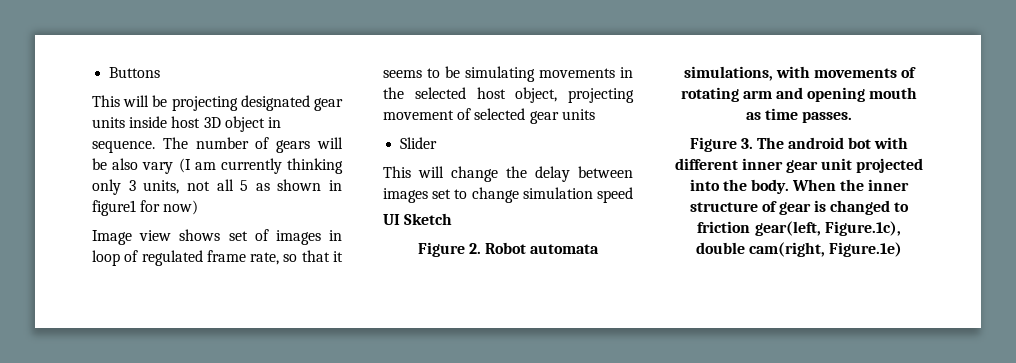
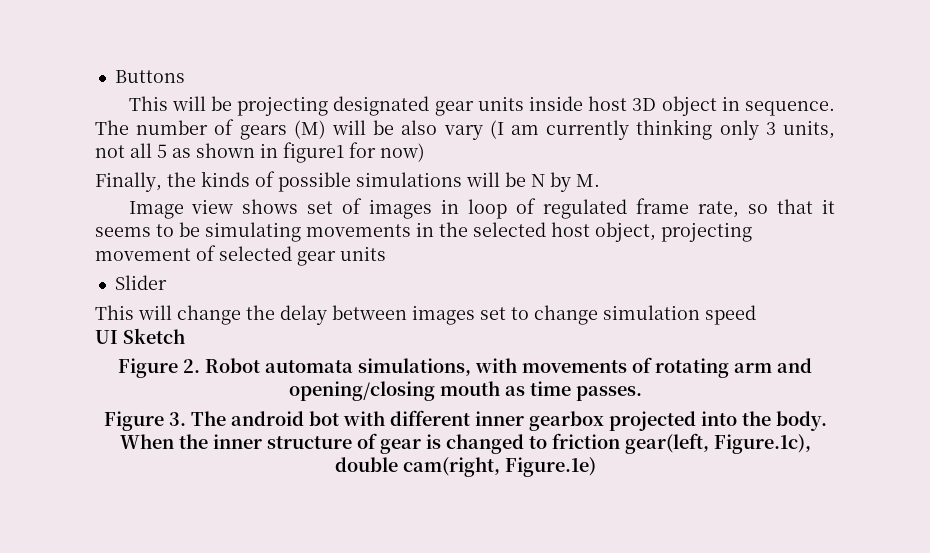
(311, 146) none -> [293,120,326,139] (M)
(199, 207) none -> [95,171,600,192] // Finally, the kinds of possible simulations will be N by M.
[807,87,866,102] opening -> [288,381,435,401] opening/closing
[786,158,853,173] gear unit -> [528,411,604,431] gearbox

